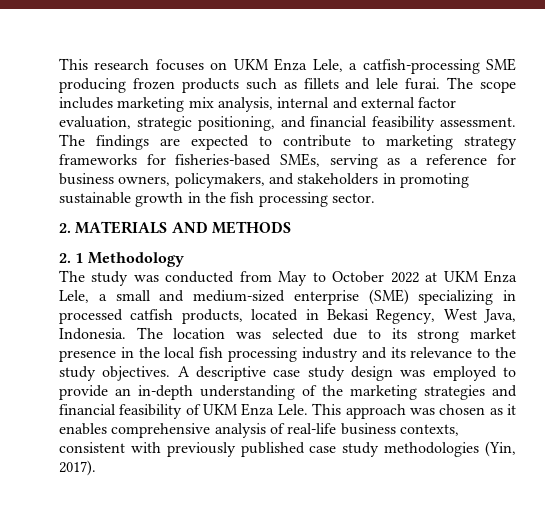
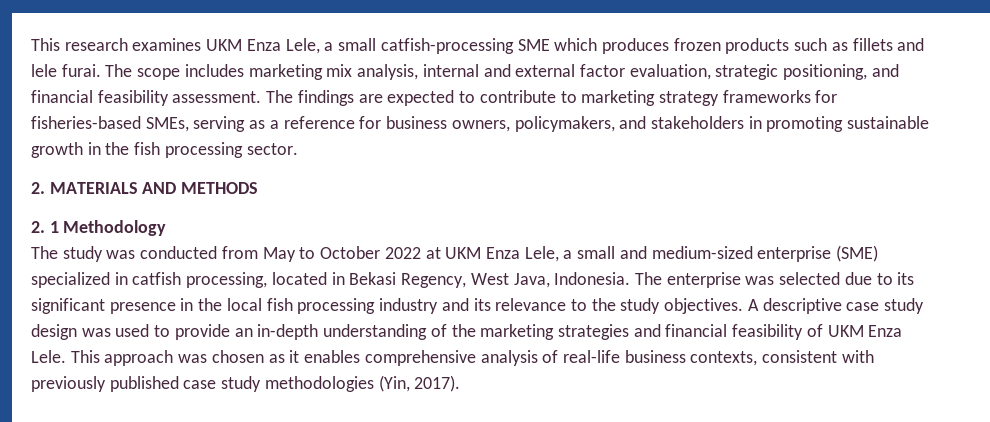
[155,58,358,72] focuses on UKM Enza Lele, a -> [132,38,377,54] examines UKM Enza Lele, a small
[59,78,126,93] producing -> [554,38,669,54] which produces
[418,290,516,305] [59,309,243,324] specializing in processed catfish products, -> [31,272,268,288] specialized in catfish processing,
[173,328,226,339] location -> [666,272,741,288] enterprise
[417,328,516,343] strong market -> [31,298,105,314] significant
[432,366,497,381] employed -> [115,324,150,337] used

